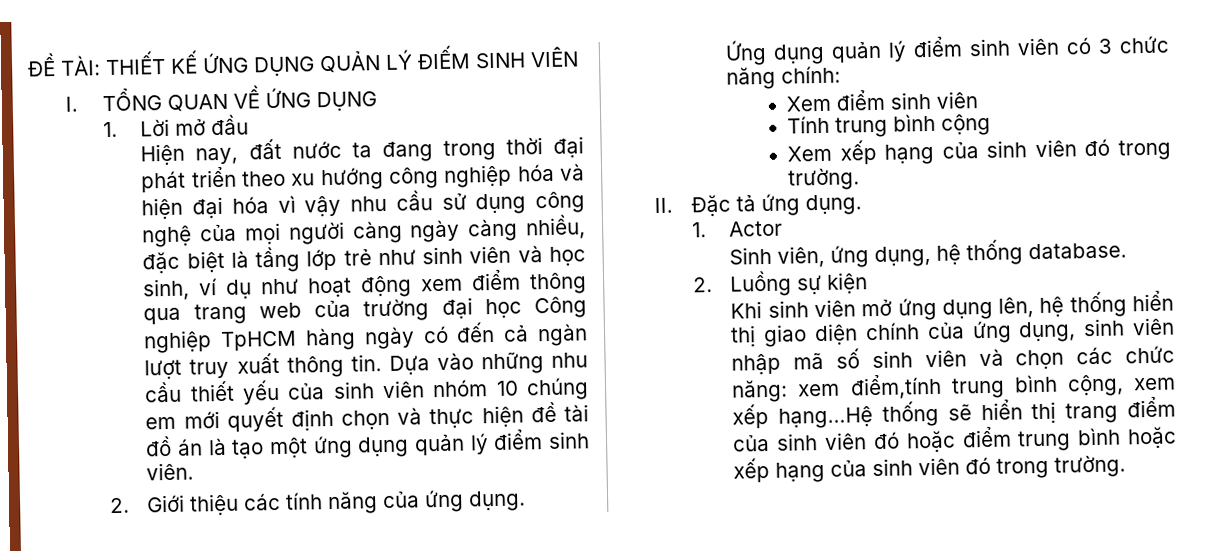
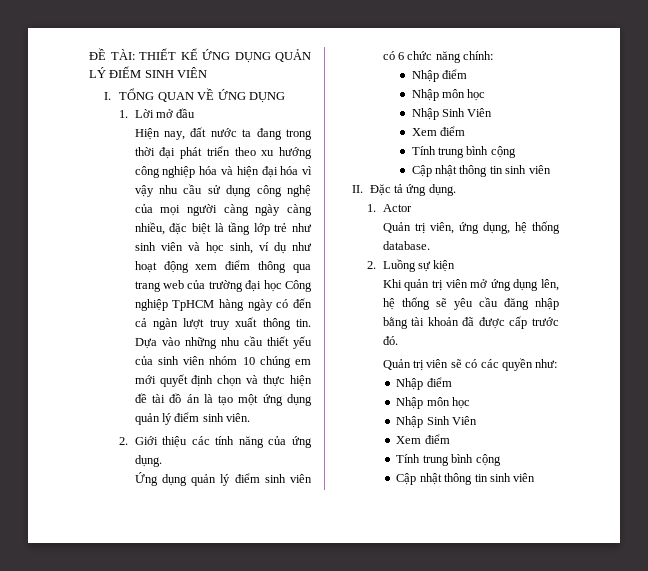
[1098,38,1114,54] 3 -> [398,52,405,60] 6
[786,89,979,112] [787,113,992,138] [787,138,1171,165] [788,167,861,191] // Xem điểm sinh viên // Tính trung bình cộng // Xem xếp hạng của sinh viên đó trong trường. -> [411,69,468,82] [411,89,486,101] [411,108,493,120] [411,126,466,136] [411,146,516,158] [411,165,551,177] // Nhập điểm // Nhập môn học // Nhập Sinh Viên // Xem điểm // Tính trung bình cộng // Cập nhật thông tin sinh viên
[729,246,773,265] Sinh -> [382,222,426,234] Quản trị
[767,300,809,318] sinh -> [404,279,443,291] quản trị
[1132,290,1174,312] [730,317,1175,348] [731,345,1175,376] [731,373,1176,403] [732,396,1176,429] [732,426,1177,454] [733,454,1127,483] hiển thị giao diện chính của ứng dụng, sinh viên nhập mã số sinh viên và chọn các chức năng: xem điểm,tính trung bình cộng, xem xếp hạng…Hệ thống sẽ hiển thị trang điểm của sinh viên đó hoặc điểm trung bình hoặc xếp hạng của sinh viên đó trong trường. -> [435,297,559,310] [382,316,559,329] [382,336,398,345] [382,358,558,371] [396,377,452,390] [396,397,471,409] [396,416,478,428] [396,434,450,444] [396,454,501,466] [396,473,536,485] sẽ yêu cầu đăng nhập bằng tài khoản đã được cấp trước đó. // Quản trị viên sẽ có các quyền như: // Nhập điểm // Nhập môn học // Nhập Sinh Viên // Xem điểm // Tính trung bình cộng // Cập nhật thông tin sinh viên

